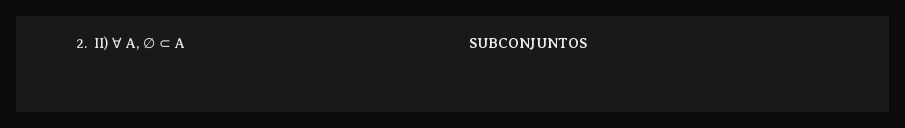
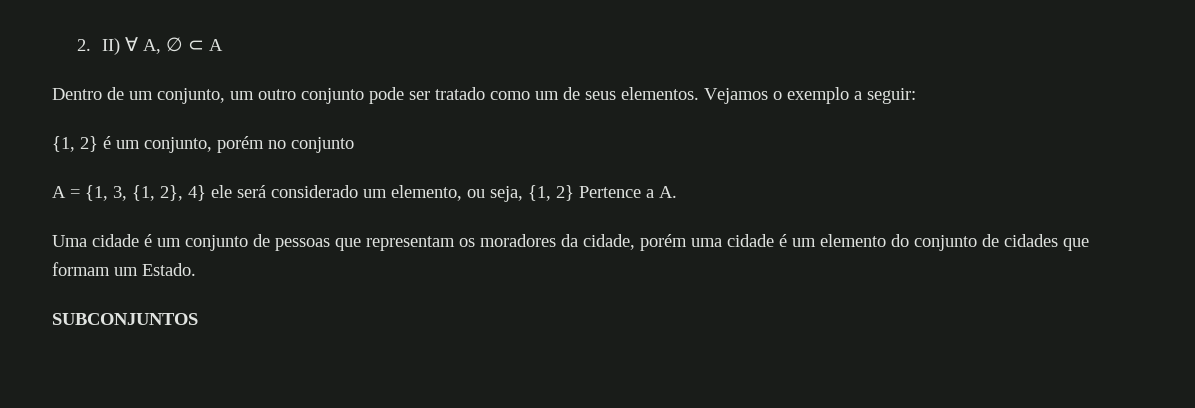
(185, 43) none -> [52,87,916,104] [52,136,354,153] [52,185,677,202] [52,234,1089,251] [52,262,196,276] // Dentro de um conjunto, um outro conjunto pode ser tratado como um de seus elementos. Vejamos o exemplo a seguir: // {1, 2} é um conjunto, porém no conjunto // A = {1, 3, {1, 2}, 4} ele será considerado um elemento, ou seja, {1, 2} Pertence a A. // Uma cidade é um conjunto de pessoas que representam os moradores da cidade, porém uma cidade é um elemento do conjunto de cidades que formam um Estado.

